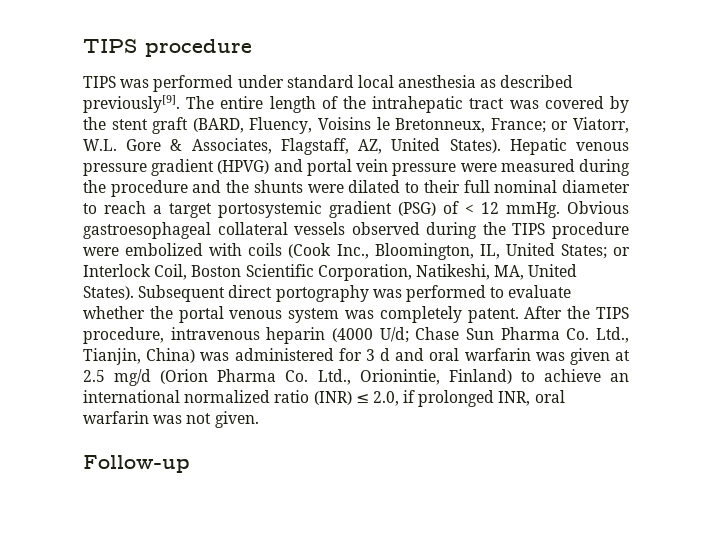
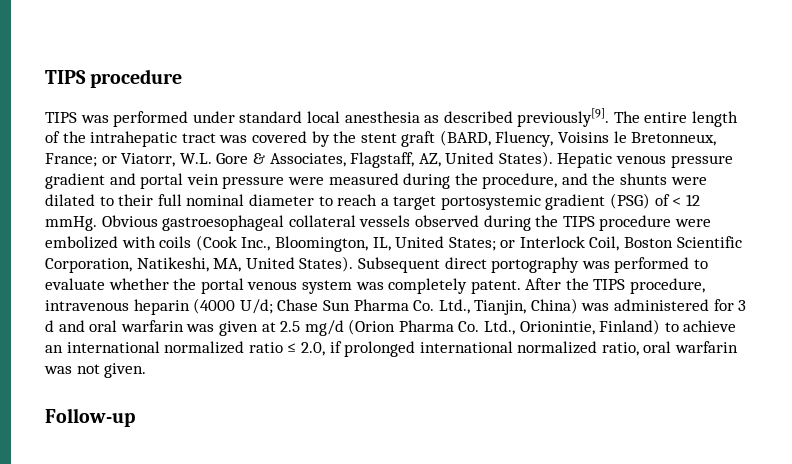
[217,160,270,174] (HPVG) -> (105, 181) none
[110,180,188,197] procedure -> [482,173,558,189] procedure,
[313,391,352,405] (INR) -> (283, 347) none
[498,391,531,406] INR, -> [419,341,639,356] international normalized ratio,

